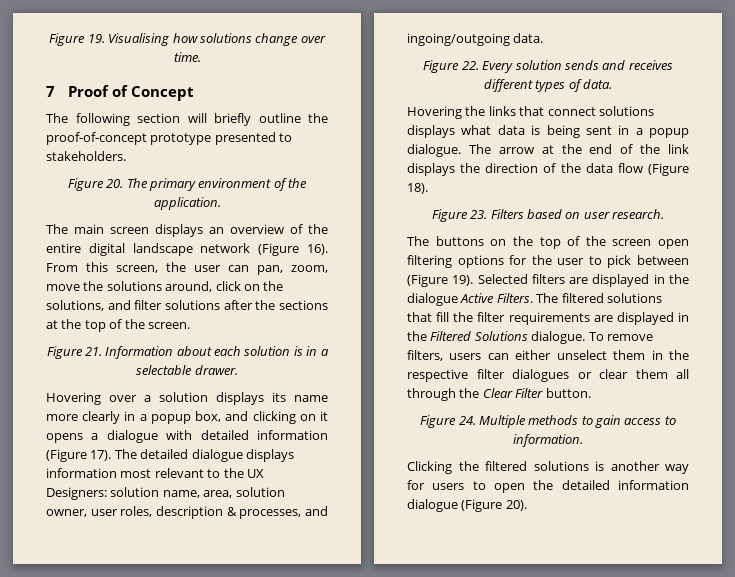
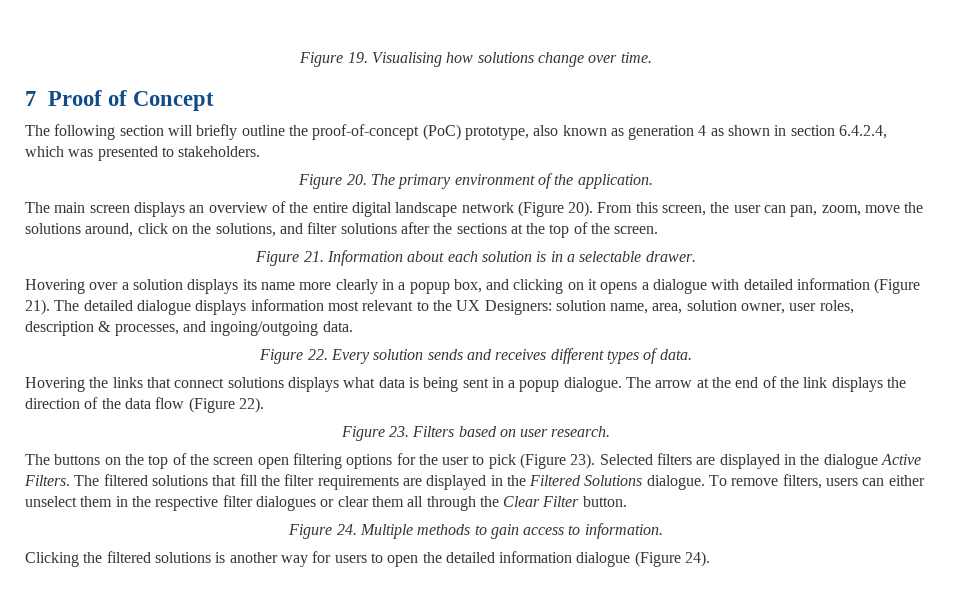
[150,133,212,145] prototype -> [422,124,888,140] [25,146,94,157] (PoC) prototype, also known as generation 4 as shown in section 6.4.2.4, which was
[307,244,328,255] 16). -> [568,201,594,217] 20).
[90,450,112,461] 17). -> [25,299,50,315] 21).
[407,183,428,194] 18). -> [238,397,264,413] 22).
[637,255,689,265] [407,274,474,287] between (Figure 19). -> [520,453,596,469] (Figure 23).
[505,500,527,511] 20). -> [685,551,711,567] 24).

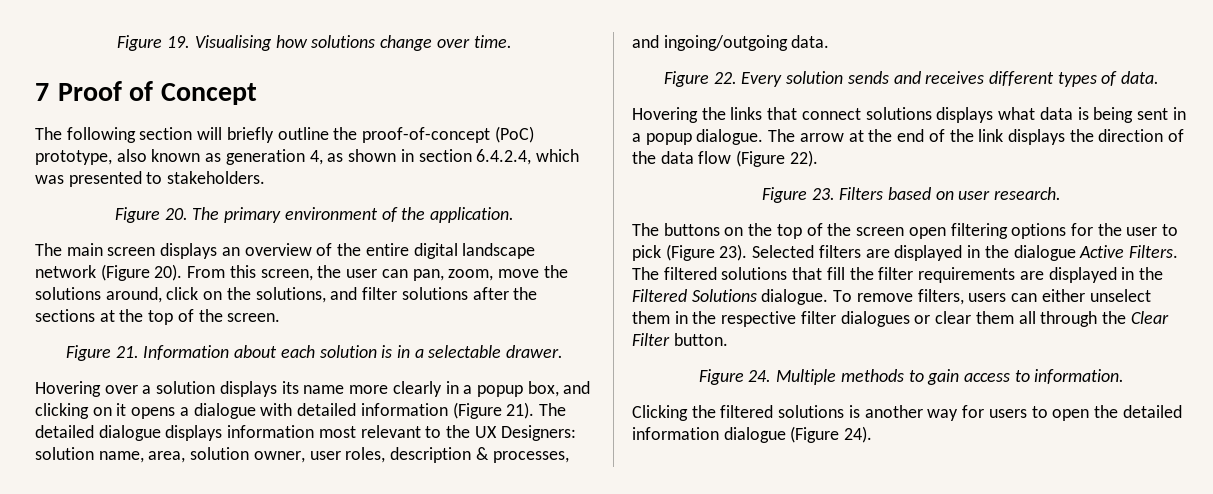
[698,125,707,136] 4 -> [309,150,323,165] 4,

